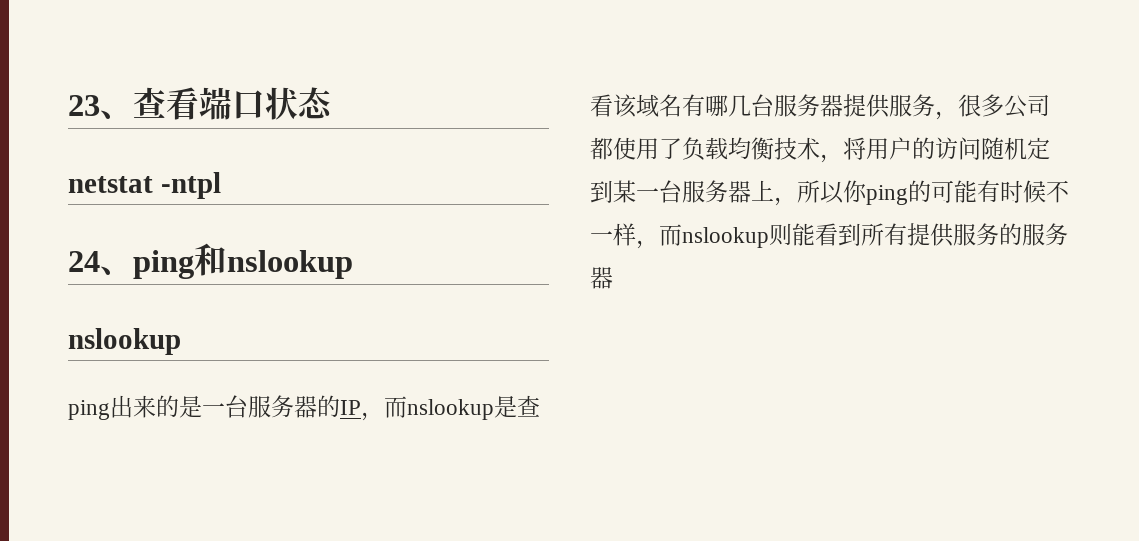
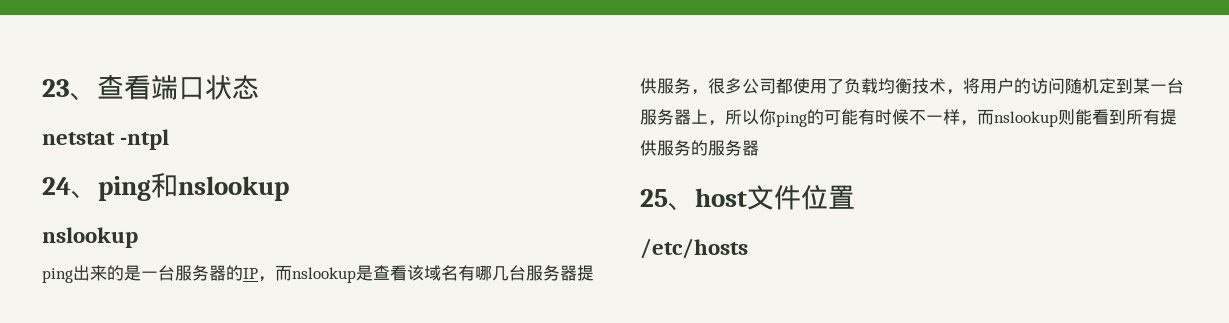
(613, 278) none -> [640,185,855,211] [640,238,748,259] // 25、host文件位置 // /etc/hosts

